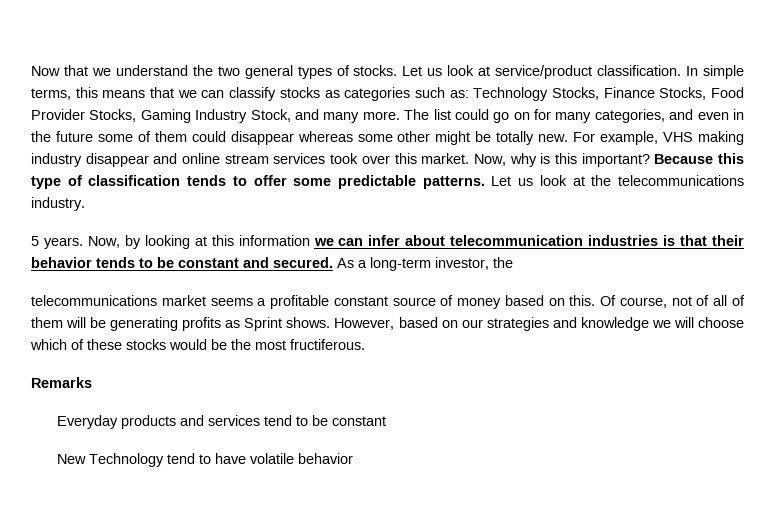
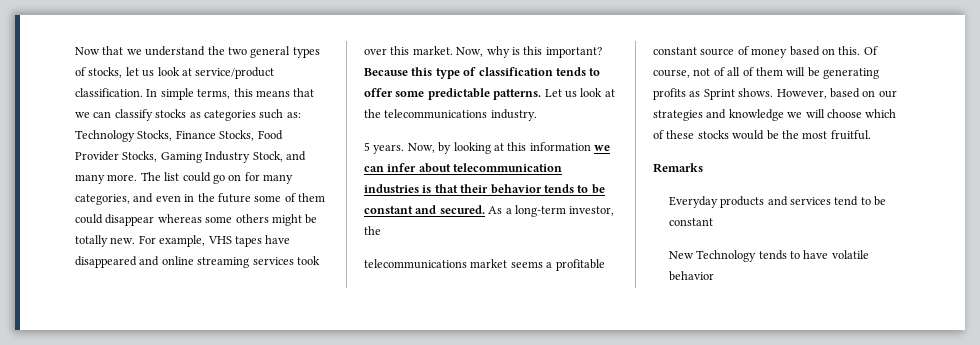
[353,65,423,76] stocks. Let -> [88,67,139,78] stocks, let
[397,131,431,142] other -> [235,214,269,223] others
[698,131,745,145] [31,153,149,167] making industry disappear -> [234,235,291,247] [75,256,137,268] tapes have disappeared
[224,154,269,164] stream -> [197,257,250,268] streaming
[290,339,365,350] fructiferous. -> [830,130,871,140] fruitful.
[167,453,196,464] tend -> [758,250,787,260] tends

